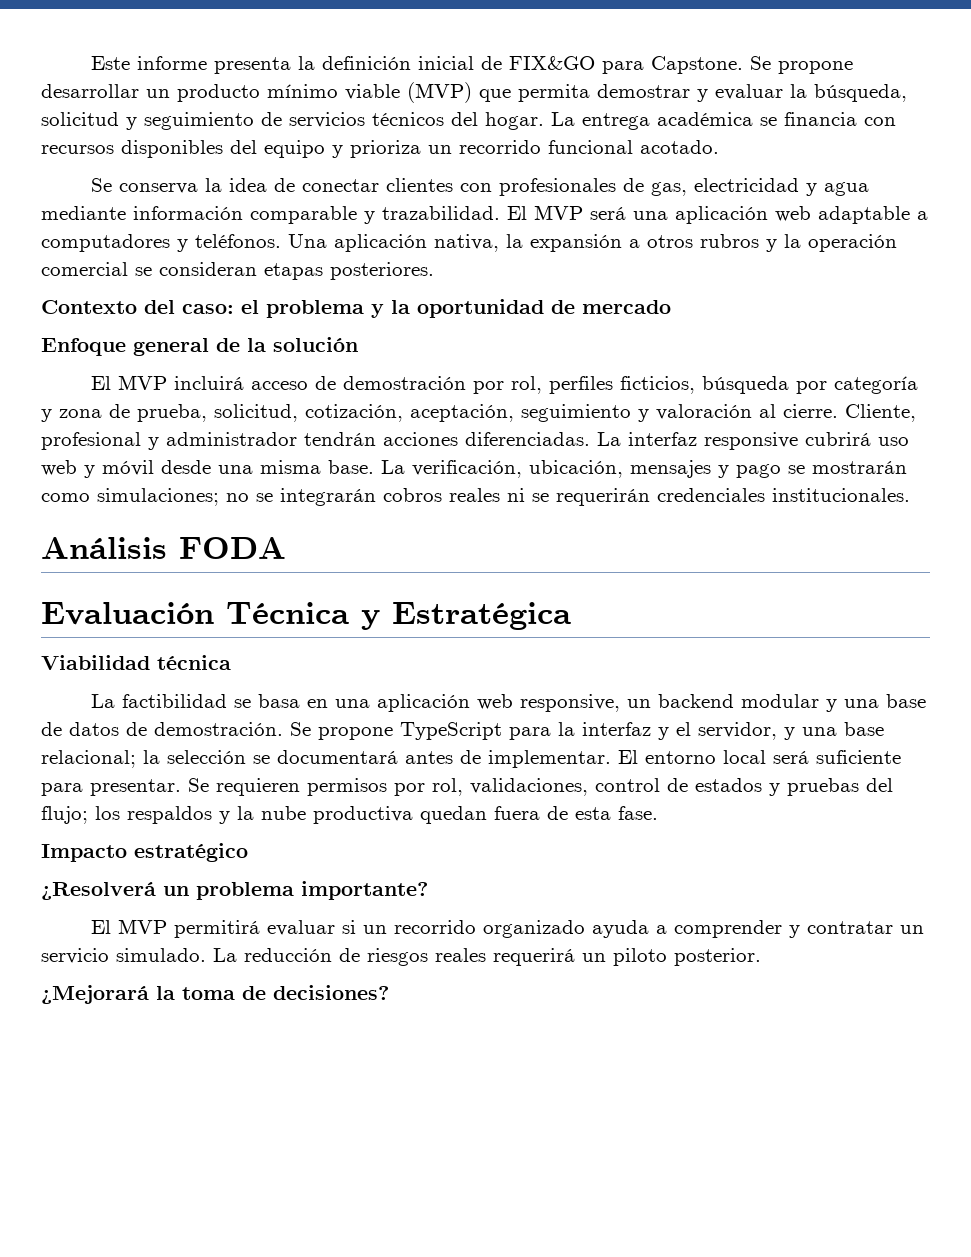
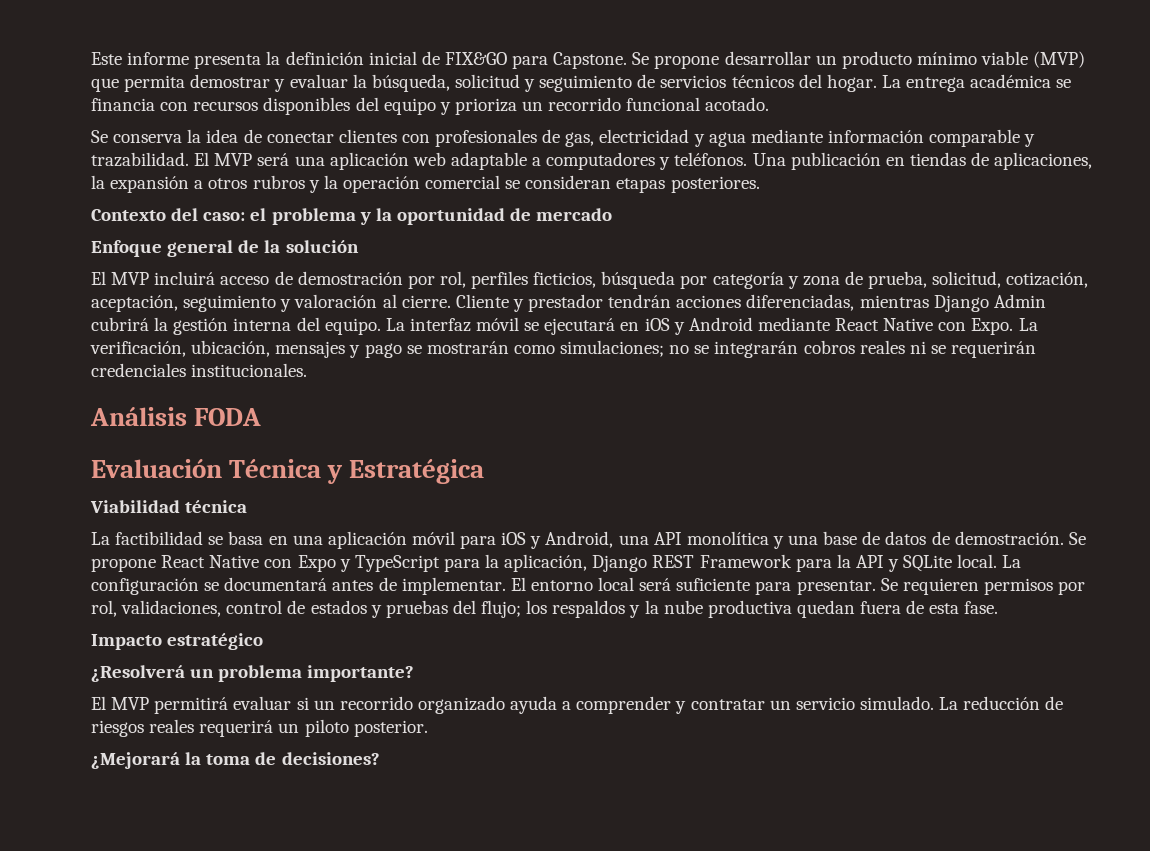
[334,234,499,252] aplicación nativa, -> [790,152,1093,170] publicación en tiendas de aplicaciones,
[845,404,916,422] [41,432,909,450] [41,460,374,478] Cliente, profesional y administrador tendrán acciones diferenciadas. La interfaz responsive cubrirá uso web y móvil desde una misma base. -> [455,294,1046,312] [91,317,1014,335] Cliente y prestador tendrán acciones diferenciadas, mientras Django Admin cubrirá la gestión interna del equipo. La interfaz móvil se ejecutará en iOS y Android mediante React Native con Expo.
[476,694,819,712] web responsive, un backend modular -> [411,531,769,549] móvil para iOS y Android, una API monolítica
[400,722,884,740] [41,750,246,768] TypeScript para la interfaz y el servidor, y una base relacional; la selección -> [161,554,1022,572] [91,578,199,595] React Native con Expo y TypeScript para la aplicación, Django REST Framework para la API y SQLite local. La configuración

